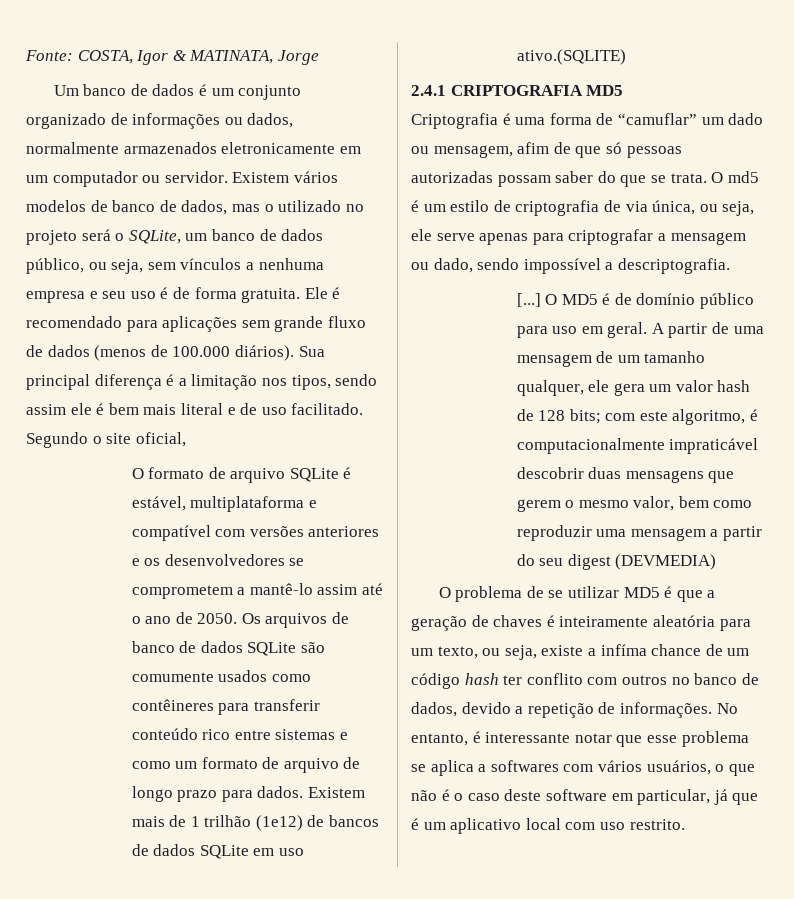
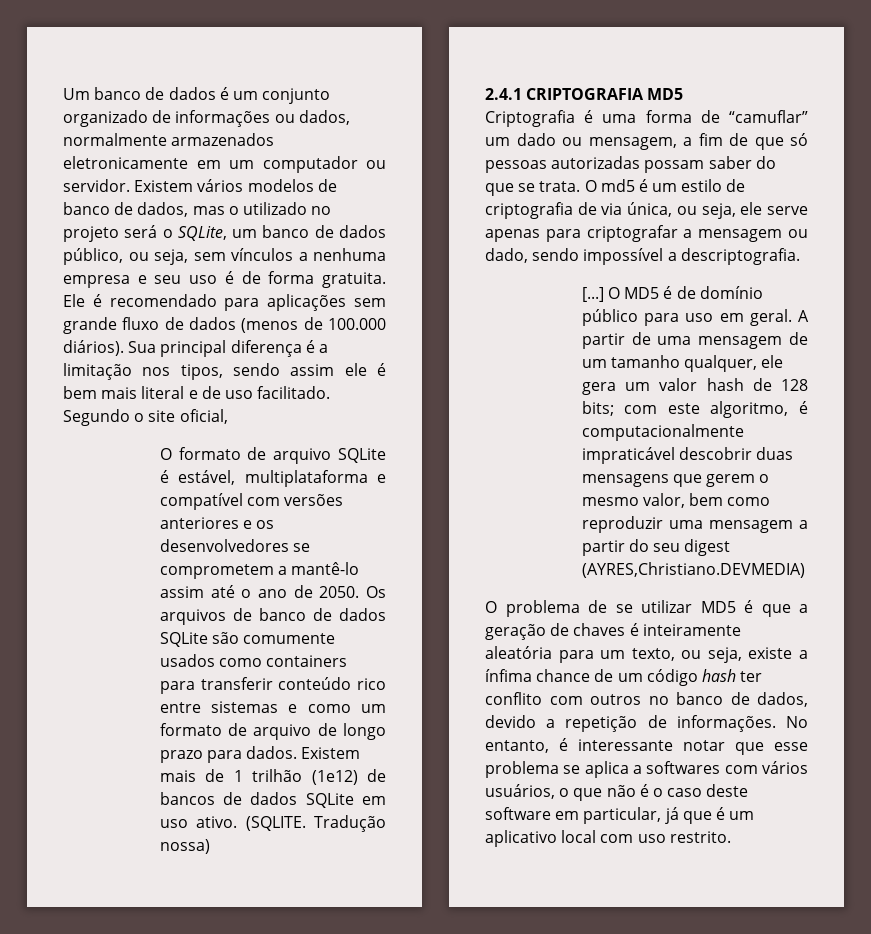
[25,50,319,65] Fonte: COSTA, Igor & MATINATA, Jorge // -> (63, 94) none
[131,699,214,711] contêineres -> [266,655,348,667] containers
[516,49,626,65] ativo.(SQLITE) -> [196,815,386,832] [159,839,210,854] ativo. (SQLITE. Tradução nossa)
[517,142,550,154] afim -> [683,133,723,146] a fim
[615,554,717,570] (DEVMEDIA) -> [581,562,805,578] (AYRES,Christiano.DEVMEDIA)
[600,644,647,656] infíma -> [485,669,532,682] ínfima

